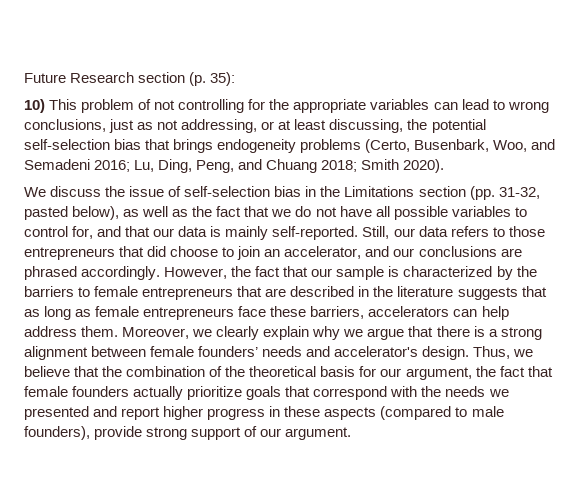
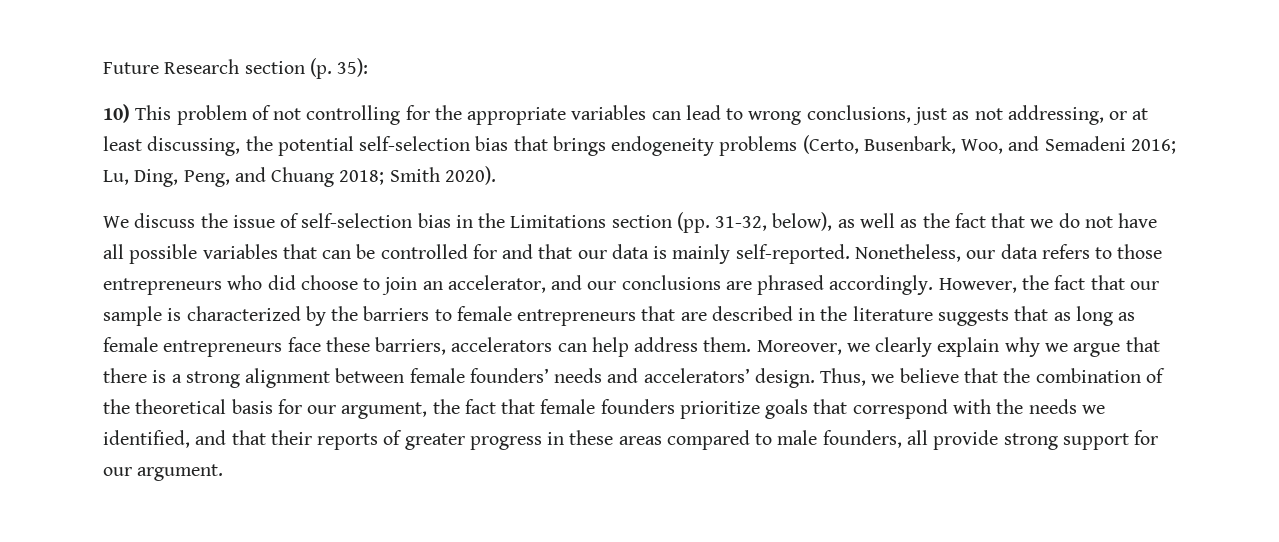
[24,206,68,220] pasted -> (768, 223) none
[514,207,527,217] [24,226,94,239] to control for, -> [282,244,497,259] that can be controlled for
[362,226,390,239] Still, -> [854,244,961,262] Nonetheless,
[119,246,145,257] that -> [227,275,263,290] who
[334,346,419,357] accelerator's -> [643,368,750,383] accelerators’
[133,386,184,400] actually -> (675, 406) none
[24,406,504,420] [24,426,90,440] presented and report higher progress in these aspects (compared to male founders), -> [103,430,928,450] identified, and that their reports of greater progress in these areas compared to male founders, all
[244,426,258,437] of -> [1134,430,1159,445] for

